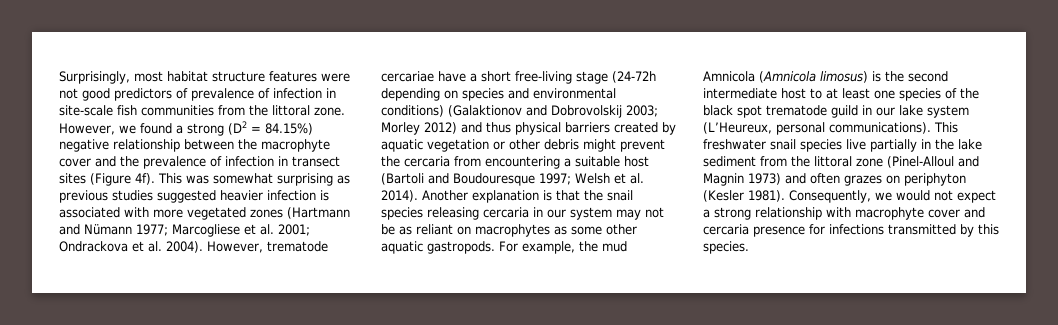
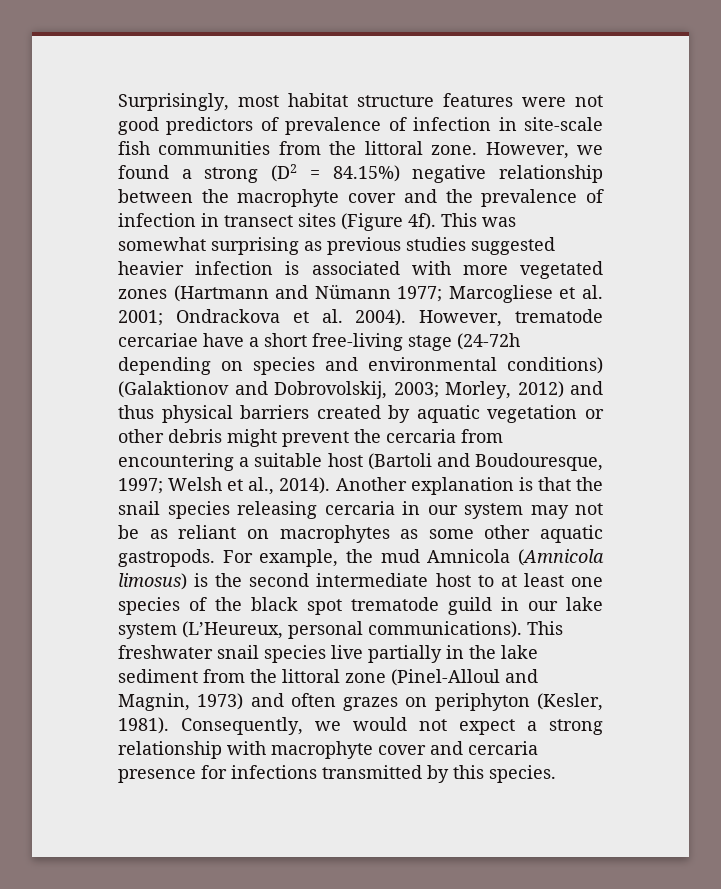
[551,105,658,118] [381,122,420,135] Dobrovolskij 2003; Morley -> [274,381,511,399] Dobrovolskij, 2003; Morley,
[453,173,535,186] Boudouresque -> [475,453,603,471] Boudouresque,
[630,173,644,184] al. -> [248,477,275,495] al.,
[703,173,744,186] Magnin -> [118,693,190,711] Magnin,
[703,190,744,202] (Kesler -> [537,693,603,711] (Kesler,

